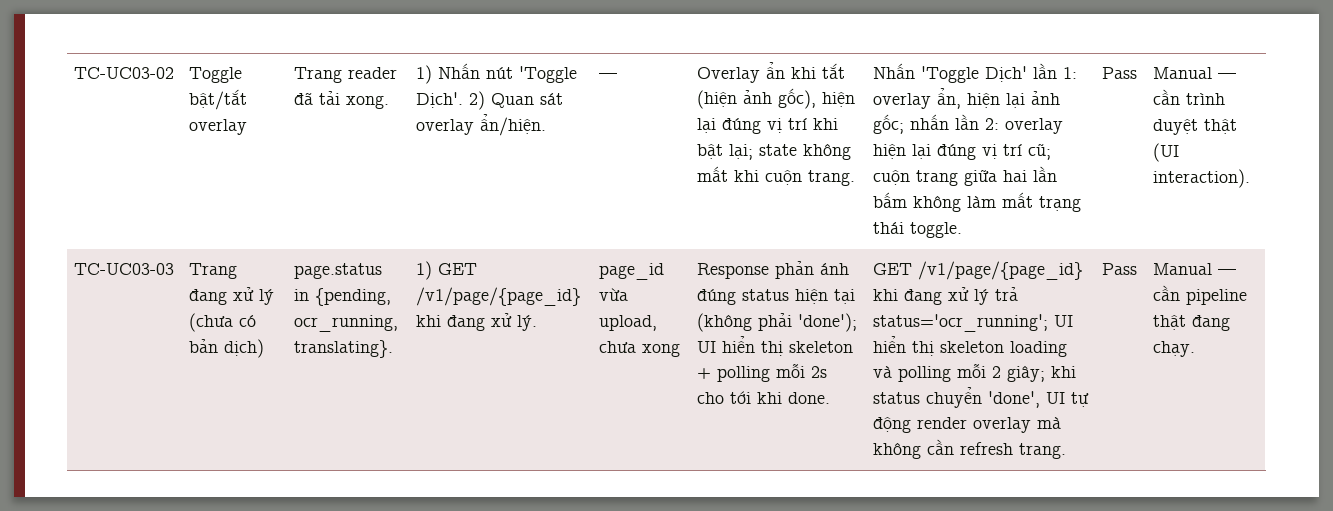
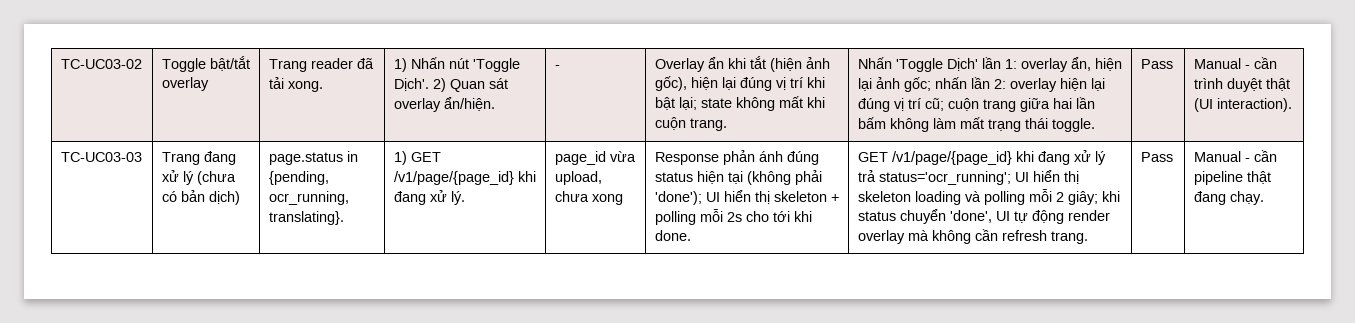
[599,73,618,79] — -> [554,65,560,69] -
[1218,73,1237,79] — -> [1244,65,1250,69] -
[1218,269,1237,275] — -> [1244,158,1250,162] -

